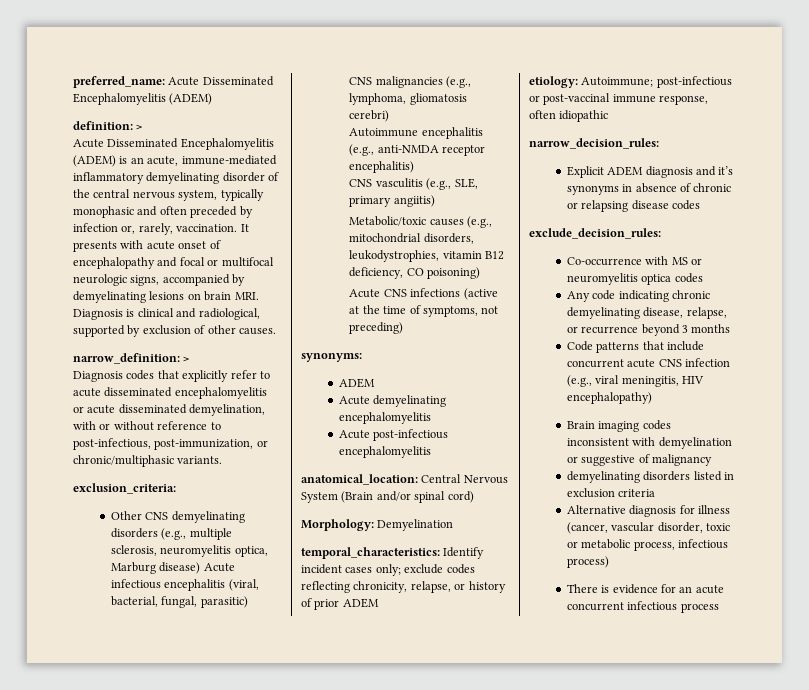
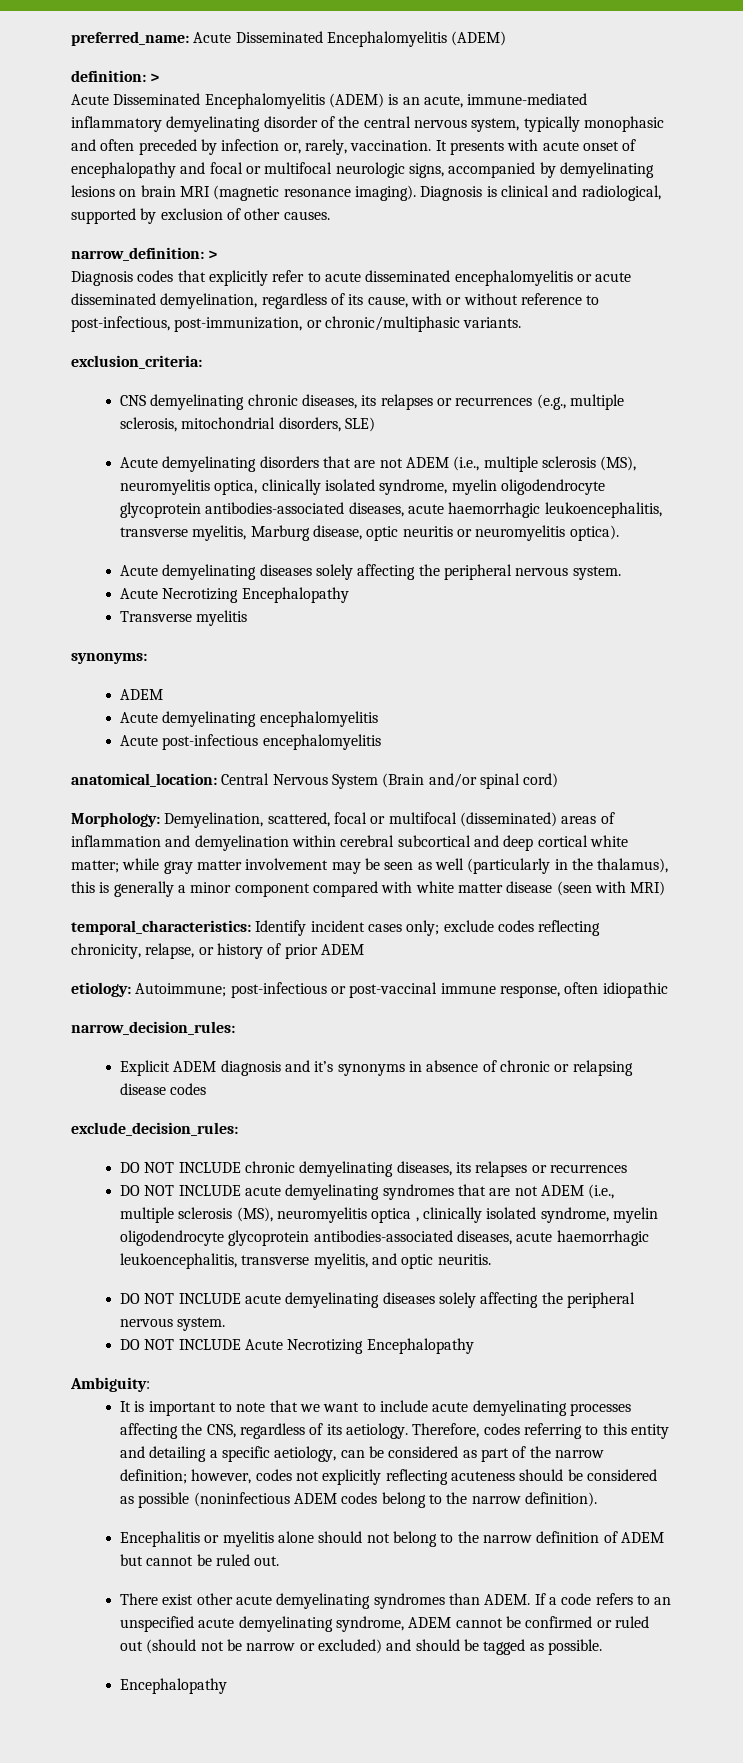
[234,292,259,300] MRI. -> [179,185,416,201] MRI (magnetic resonance imaging).
(266, 410) none -> [261,293,408,309] regardless of its cause,
[110,511,142,520] Other -> (202, 362) none
[110,528,232,540] [110,545,268,557] [110,562,235,574] [110,579,259,591] [110,596,248,608] [349,76,472,88] [349,93,467,105] [349,110,390,122] [349,127,483,139] [349,144,486,156] [349,161,415,173] [349,178,478,190] [349,195,435,207] [349,216,493,228] [349,233,474,244] [349,250,505,262] [349,267,481,279] [349,288,498,300] [349,305,499,317] [349,322,404,334] disorders (e.g., multiple sclerosis, neuromyelitis optica, Marburg disease) Acute infectious encephalitis (viral, bacterial, fungal, parasitic) // CNS malignancies (e.g., lymphoma, gliomatosis cerebri) // Autoimmune encephalitis (e.g., anti-NMDA receptor encephalitis) // CNS vasculitis (e.g., SLE, primary angiitis) // Metabolic/toxic causes (e.g., mitochondrial disorders, leukodystrophies, vitamin B12 deficiency, CO poisoning) // Acute CNS infections (active at the time of symptoms, not preceding) -> [247,394,624,410] [120,417,376,432] [120,456,637,472] [120,479,605,495] [120,502,662,518] [120,525,619,541] [120,564,621,580] [120,587,349,603] [120,610,248,626] chronic diseases, its relapses or recurrences (e.g., multiple sclerosis, mitochondrial disorders, SLE) // Acute demyelinating disorders that are not ADEM (i.e., multiple sclerosis (MS), neuromyelitis optica, clinically isolated syndrome, myelin oligodendrocyte glycoprotein antibodies-associated diseases, acute haemorrhagic leukoencephalitis, transverse myelitis, Marburg disease, optic neuritis or neuromyelitis optica). // Acute demyelinating diseases solely affecting the peripheral nervous system. // Acute Necrotizing Encephalopathy // Transverse myelitis
[377,519,454,531] Demyelination -> [164,812,615,828] [71,835,628,851] [71,858,669,874] [71,881,666,897] Demyelination, scattered, focal or multifocal (disseminated) areas of inflammation and demyelination within cerebral subcortical and deep cortical white matter; while gray matter involvement may be seen as well (particularly in the thalamus), this is generally a minor component compared with white matter disease (seen with MRI)
[566,256,703,266] [566,273,703,285] [566,290,711,302] [566,307,727,319] [566,324,731,336] [566,341,705,353] [566,358,731,368] [566,375,705,387] [566,392,652,404] [566,420,671,432] [566,437,732,449] [566,454,713,466] [566,471,735,483] [566,488,656,498] [566,505,731,517] [566,522,731,534] [566,539,729,551] [566,556,609,568] [566,584,724,594] [566,601,719,613] Co-occurrence with MS or neuromyelitis optica codes // Any code indicating chronic demyelinating disease, relapse, or recurrence beyond 3 months // Code patterns that include concurrent acute CNS infection (e.g., viral meningitis, HIV encephalopathy) // Brain imaging codes inconsistent with demyelination or suggestive of malignancy // demyelinating disorders listed in exclusion criteria // Alternative diagnosis for illness (cancer, vascular disorder, toxic or metabolic process, infectious process) // There is evidence for an acute concurrent infectious process -> [120,1161,627,1177] [120,1184,615,1200] [120,1207,658,1223] [120,1230,649,1246] [120,1253,491,1269] [120,1292,635,1308] [120,1317,226,1331] [120,1338,474,1354] [70,1377,150,1392] [120,1400,631,1416] [120,1423,669,1439] [120,1446,604,1462] [120,1469,657,1485] [120,1492,597,1508] [120,1531,664,1547] [120,1554,280,1566] [120,1593,672,1609] [120,1616,649,1632] [120,1639,602,1655] [120,1678,228,1694] DO NOT INCLUDE chronic demyelinating diseases, its relapses or recurrences // DO NOT INCLUDE acute demyelinating syndromes that are not ADEM (i.e., multiple sclerosis (MS), neuromyelitis optica , clinically isolated syndrome, myelin oligodendrocyte glycoprotein antibodies-associated diseases, acute haemorrhagic leukoencephalitis, transverse myelitis, and optic neuritis. // DO NOT INCLUDE acute demyelinating diseases solely affecting the peripheral nervous system. // DO NOT INCLUDE Acute Necrotizing Encephalopathy // Ambiguity: // It is important to note that we want to include acute demyelinating processes affecting the CNS, regardless of its aetiology. Therefore, codes referring to this entity and detailing a specific aetiology, can be considered as part of the narrow definition; however, codes not explicitly reflecting acuteness should be considered as possible (noninfectious ADEM codes belong to the narrow definition). // Encephalitis or myelitis alone should not belong to the narrow definition of ADEM but cannot be ruled out. // There exist other acute demyelinating syndromes than ADEM. If a code refers to an unspecified acute demyelinating syndrome, ADEM cannot be confirmed or ruled out (should not be narrow or excluded) and should be tagged as possible. // Encephalopathy

